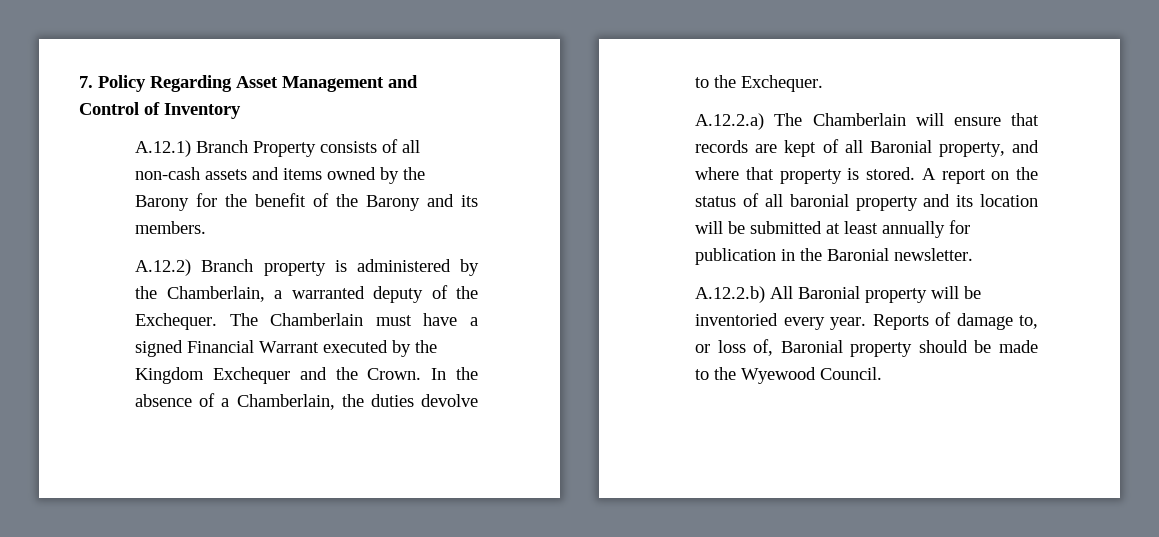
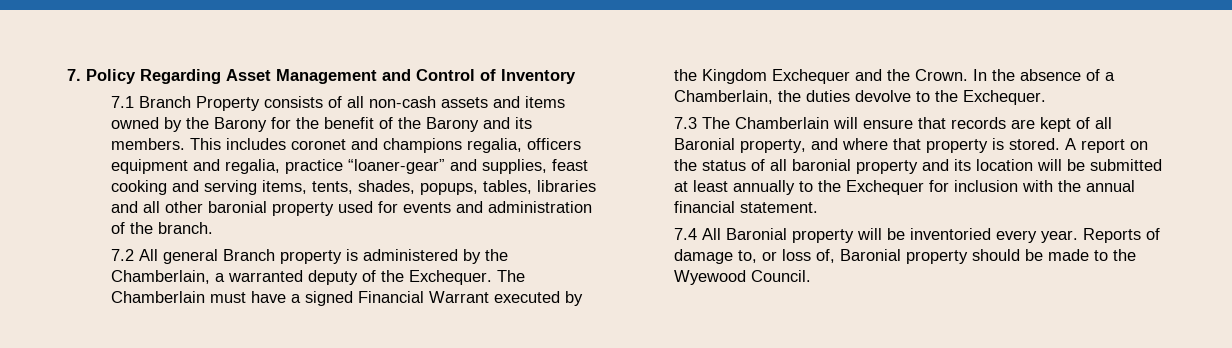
[135,140,192,157] A.12.1) -> [110,96,134,108] 7.1
[135,259,192,276] // A.12.2) -> [189,138,581,153] [110,159,588,174] [110,180,596,195] [110,201,592,216] [110,222,213,234] [110,249,218,264] This includes coronet and champions regalia, officers equipment and regalia, practice “loaner-gear” and supplies, feast cooking and serving items, tents, shades, popups, tables, libraries and all other baronial property used for events and administration of the branch. // 7.2 All general
[695,113,765,130] A.12.2.a) -> [673,117,697,129] 7.3
[949,220,971,234] [695,248,974,265] [695,286,766,303] for publication in the Baronial newsletter. // A.12.2.b) -> [798,180,1135,195] [673,201,818,213] [673,228,697,240] to the Exchequer for inclusion with the annual financial statement. // 7.4

